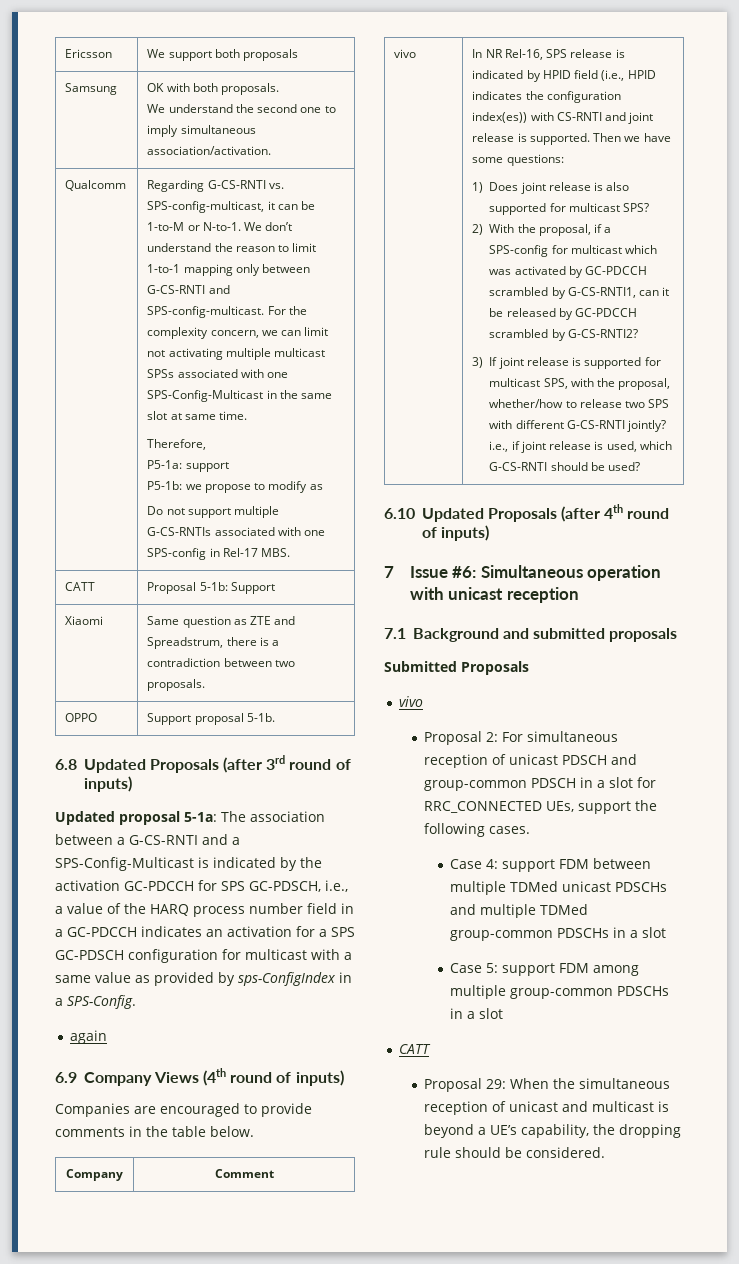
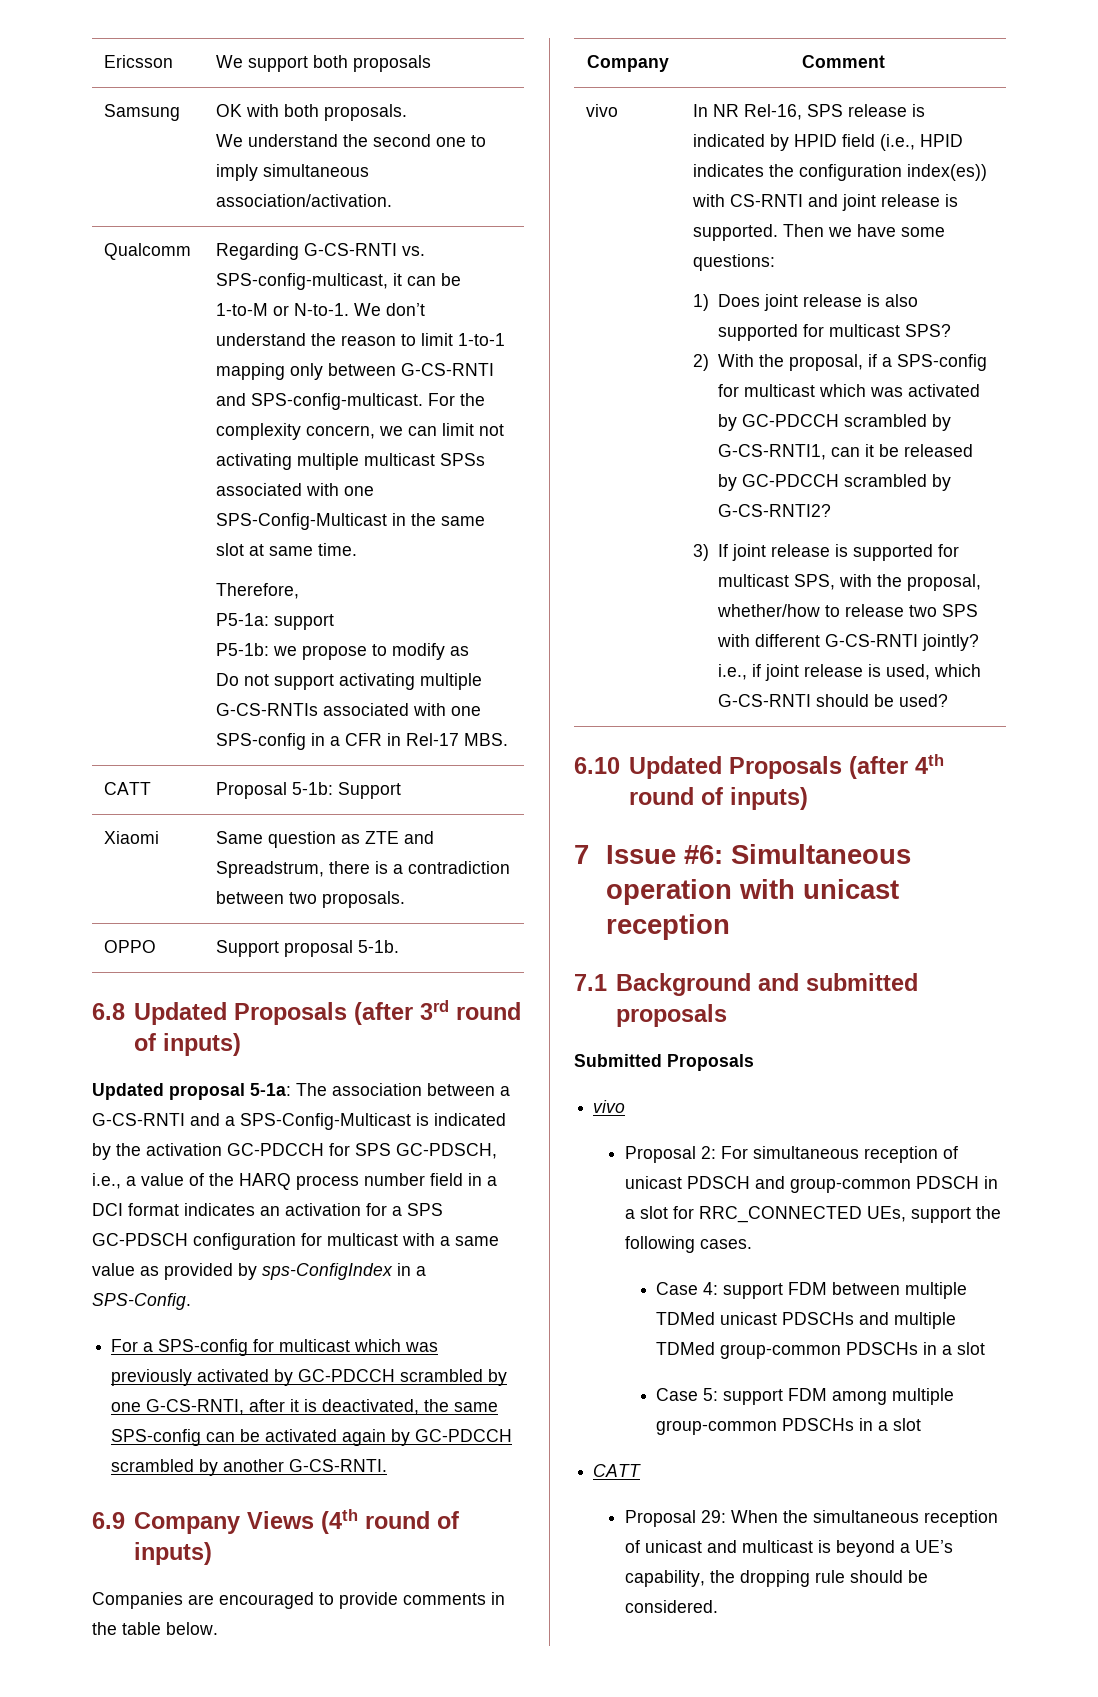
(231, 513) none -> [339,673,416,690] activating
(220, 552) none -> [330,733,402,746] a CFR in
[67,927,137,937] GC-PDCCH -> [92,1203,179,1216] DCI format
[69,1030,107,1044] again -> [111,1339,439,1356] [111,1369,508,1386] [111,1399,499,1415] [111,1429,513,1446] [111,1459,388,1476] For a SPS-config for multicast which was previously activated by GC-PDCCH scrambled by one G-CS-RNTI, after it is deactivated, the same SPS-config can be activated again by GC-PDCCH scrambled by another G-CS-RNTI.

